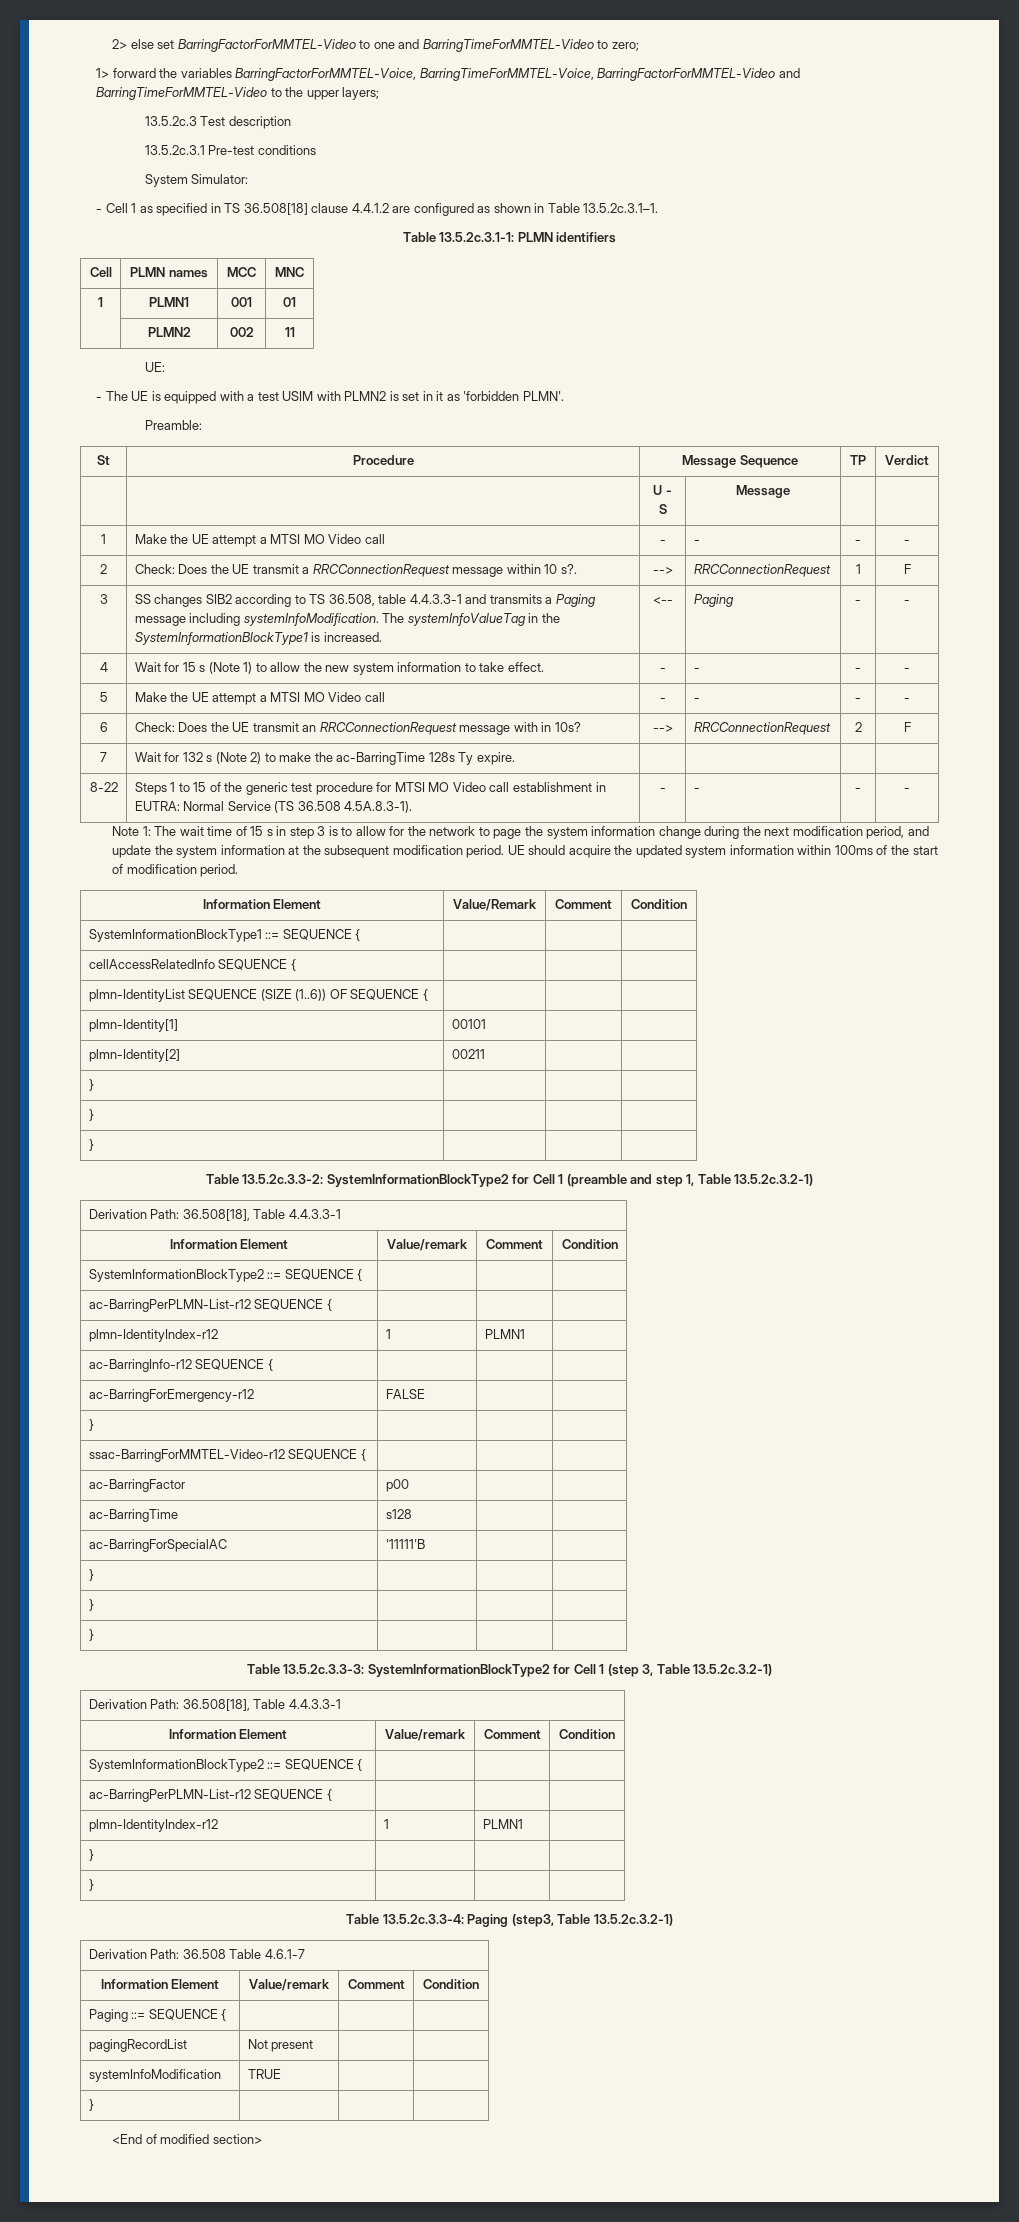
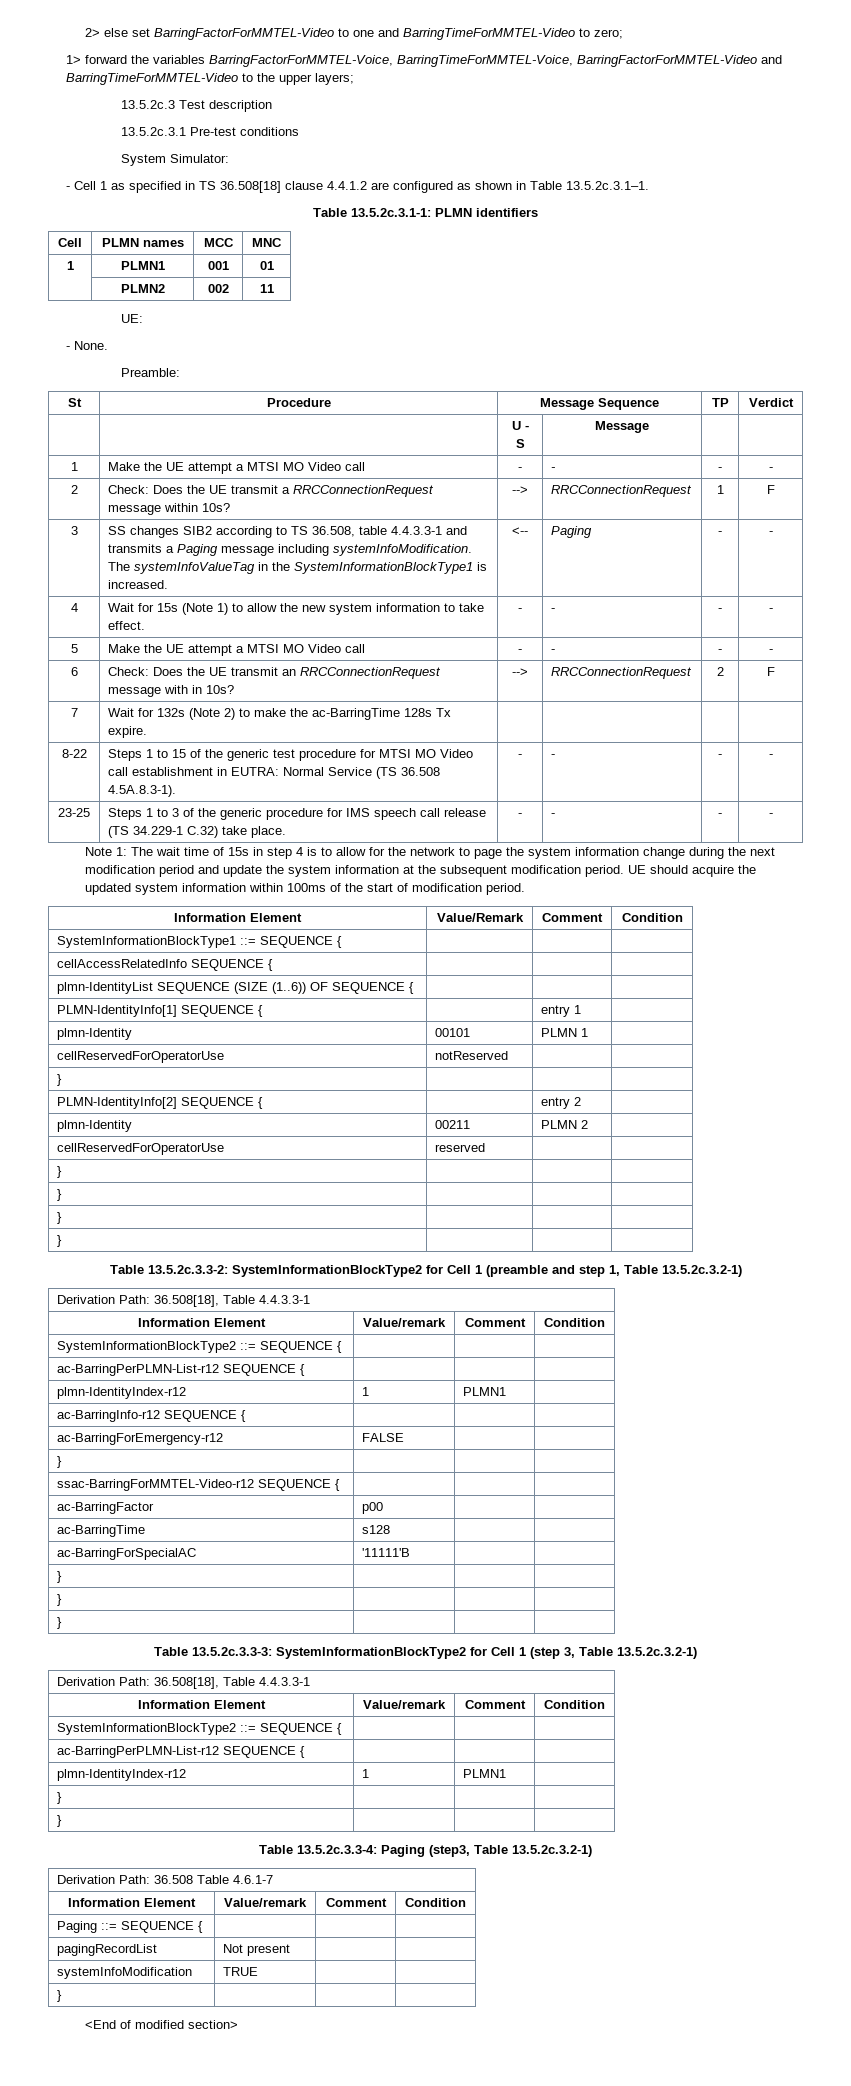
[105,391,564,404] The UE is equipped with a test USIM with PLMN2 is set in it as 'forbidden PLMN'. -> [74,341,109,350] None.
[544,564,577,574] 10 s?. -> [202,503,231,512] 10s?
[182,662,206,672] 15 s -> [157,603,179,612] 15s
[182,752,213,762] 132 s -> [157,708,186,717] 132s
[458,752,474,765] Ty -> [436,708,452,717] Tx
(910, 789) none -> [58,808,90,817] [108,808,487,820] [108,826,287,838] [518,813,522,817] [551,813,556,817] [718,813,722,817] [768,813,773,817] // 23-25 | Steps 1 to 3 of the generic procedure for IMS speech call release (TS 34.229-1 C.32) take place. | - | - | - | -
[250,826,273,836] 15 s -> [227,847,249,856] 15s
[317,826,326,836] 3 -> [295,847,303,856] 4
[866,826,905,839] period, -> [158,865,194,877] period
[88,1019,178,1032] [451,1019,486,1029] [88,1049,180,1062] [451,1049,485,1059] plmn-Identity[1] | 00101 | | // plmn-Identity[2] | 00211 -> [57,1005,264,1017] [541,1005,582,1017] [57,1028,133,1040] [435,1028,471,1037] [541,1028,589,1037] [57,1051,225,1063] [435,1051,509,1060] [57,1074,63,1086] [57,1097,264,1109] [541,1097,582,1109] [57,1120,133,1132] [435,1120,471,1129] [541,1120,589,1129] [57,1143,225,1155] [435,1143,486,1152] [57,1166,63,1178] PLMN-IdentityInfo[1] SEQUENCE { | | entry 1 | // plmn-Identity | 00101 | PLMN 1 | // cellReservedForOperatorUse | notReserved | | // } | | | // PLMN-IdentityInfo[2] SEQUENCE { | | entry 2 | // plmn-Identity | 00211 | PLMN 2 | // cellReservedForOperatorUse | reserved | | // } |

